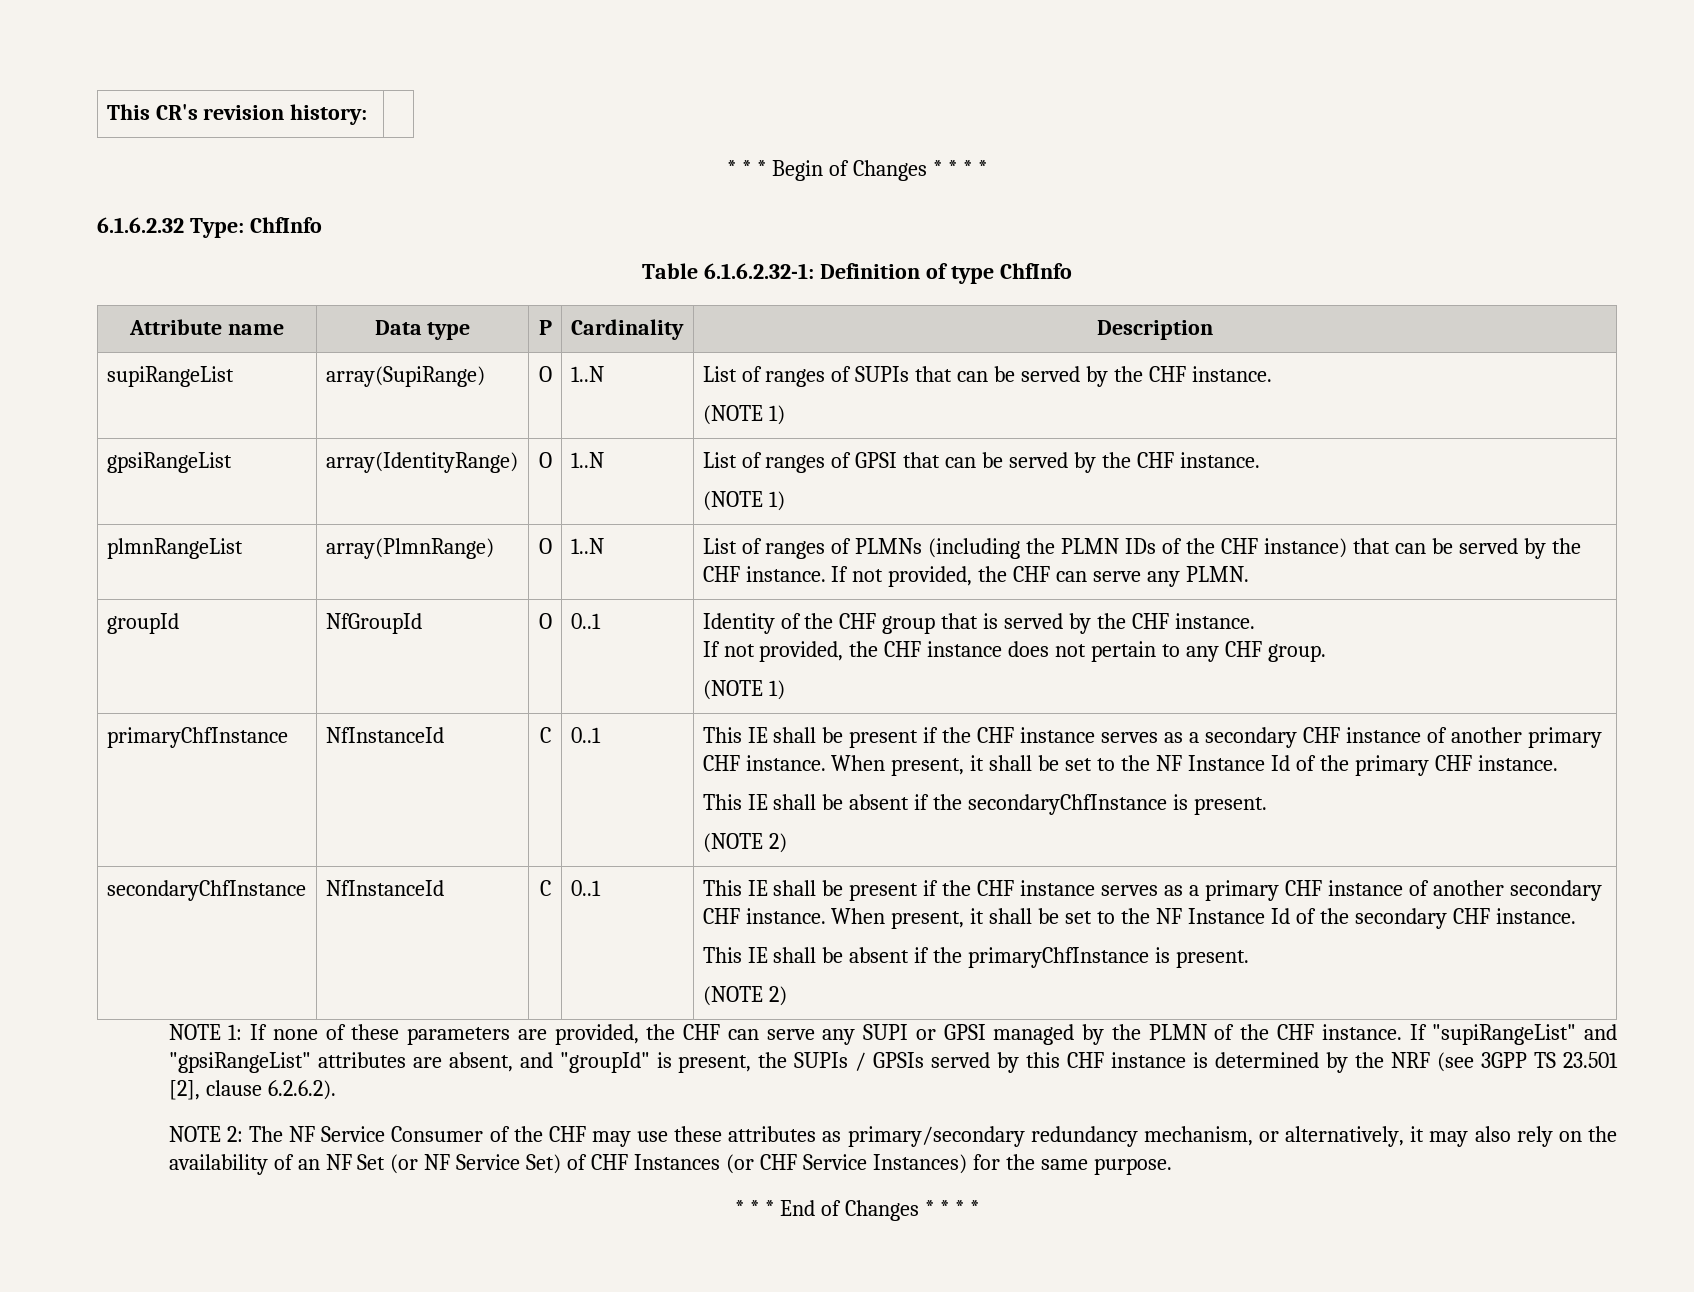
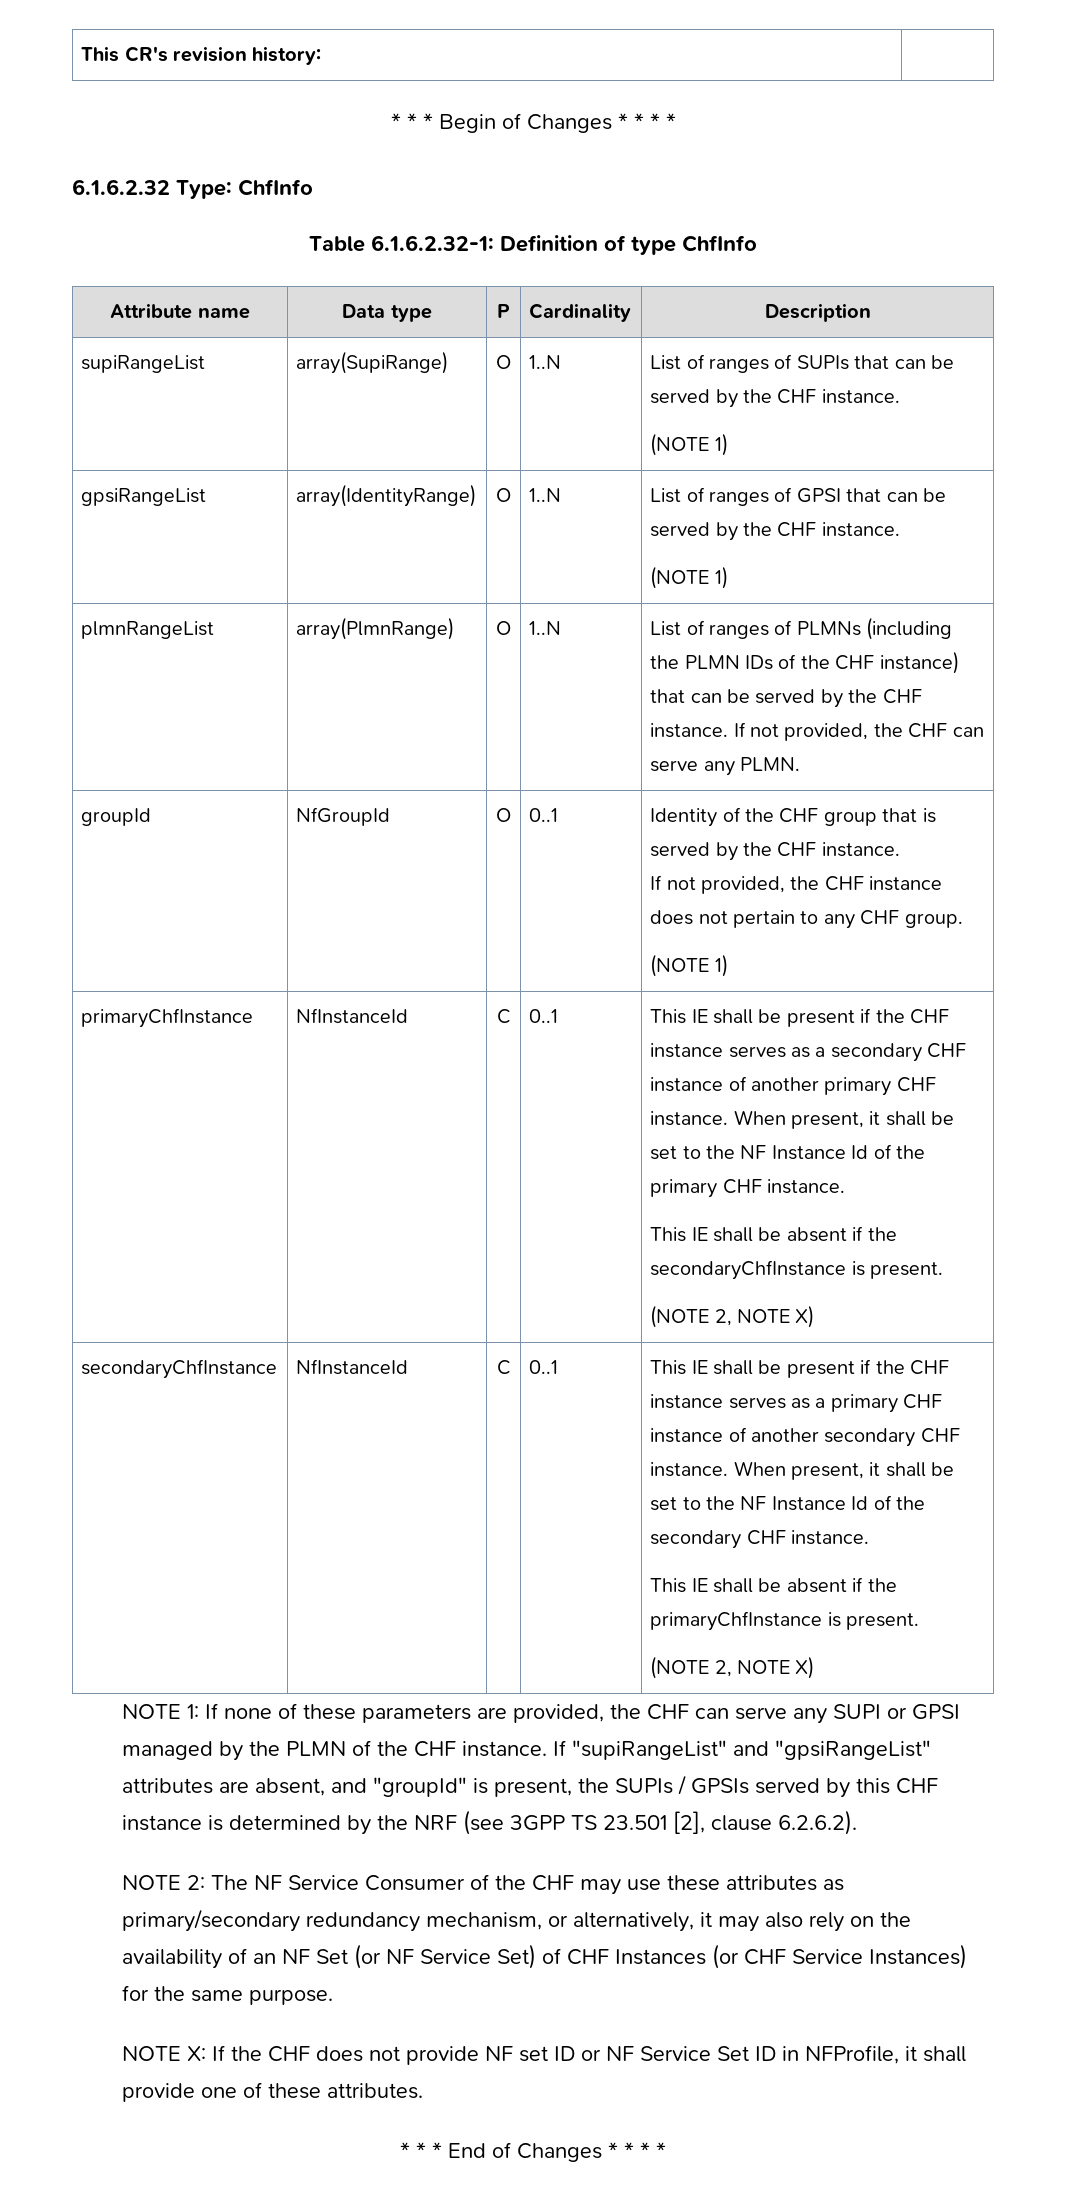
[768,833,787,853] 2) -> [714,1305,815,1328] 2, NOTE X)
[768,986,787,1006] 2) -> [714,1656,815,1679] 2, NOTE X)
(1172, 1166) none -> [121,2045,966,2065] [121,2082,423,2102] // NOTE X: If the CHF does not provide NF set ID or NF Service Set ID in NFProfile, it shall provide one of these attributes.

